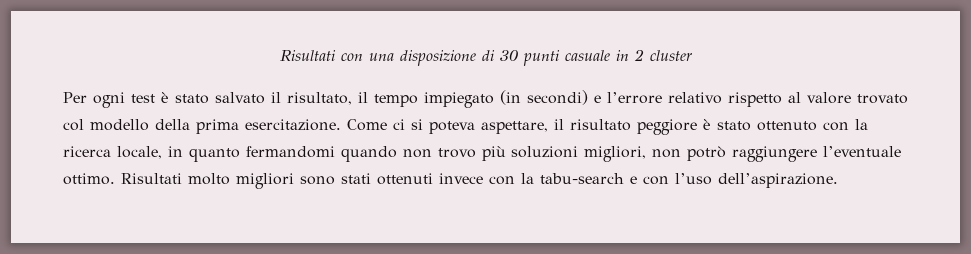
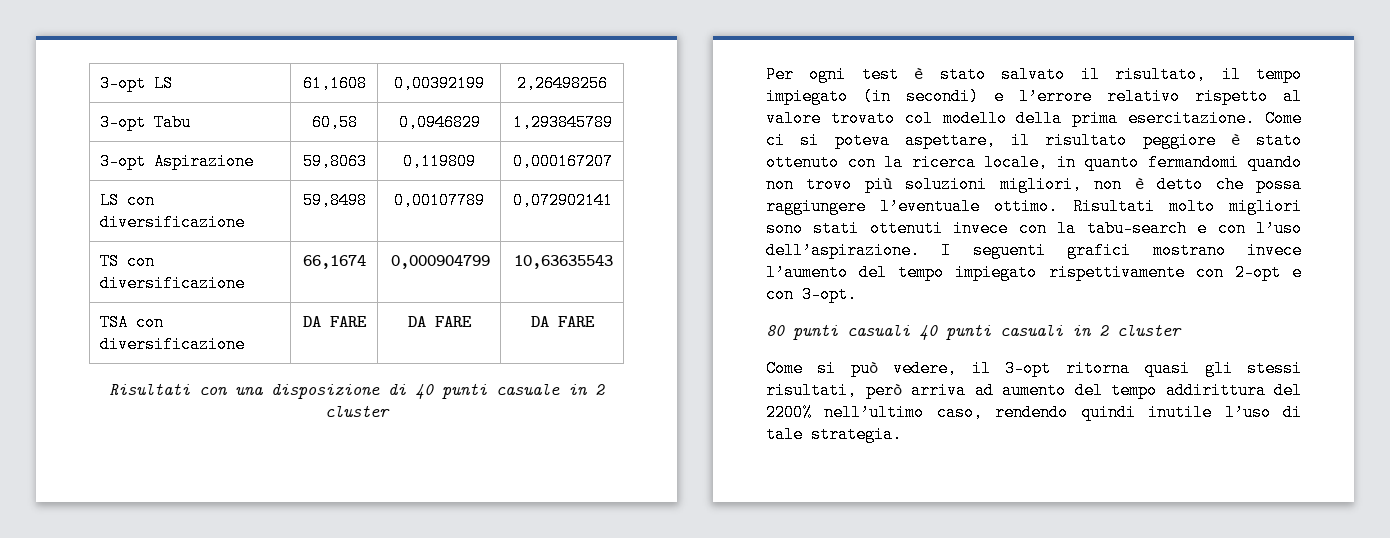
(279, 56) none -> [100,75,174,92] [302,75,367,92] [394,75,485,92] [517,75,608,92] [100,114,192,131] [311,114,358,131] [398,114,481,131] [512,114,613,131] [100,153,255,170] [302,153,367,170] [403,153,476,170] [512,153,613,170] [100,192,156,209] [100,214,246,231] [302,192,367,209] [394,192,485,209] [512,192,613,209] [100,253,156,270] [100,275,246,292] [302,255,366,269] [390,255,490,269] [513,255,613,269] [100,314,165,331] [100,336,246,353] [302,316,367,327] [407,316,472,327] [530,316,595,327] 3-opt LS | 61,1608 | 0,00392199 | 2,26498256 // 3-opt Tabu | 60,58 | 0,0946829 | 1,293845789 // 3-opt Aspirazione | 59,8063 | 0,119809 | 0,000167207 // LS con diversificazione | 59,8498 | 0,00107789 | 0,072902141 // TS con diversificazione | 66,1674 | 0,000904799 | 10,63635543 // TSA con diversificazione | DA FARE | DA FARE | DA FARE //
[499,50,518,61] 30 -> [415,384,434,400] 40
[687,146,726,161] potrò -> [1134,176,1302,193] è detto che possa
(838, 180) none -> [941,242,1302,259] [766,264,1302,281] [766,286,857,303] [766,324,1182,341] [766,360,1302,377] [766,382,1302,399] [766,404,1302,421] [766,426,902,443] I seguenti grafici mostrano invece l’aumento del tempo impiegato rispettivamente con 2-opt e con 3-opt. // 80 punti casuali 40 punti casuali in 2 cluster // Come si può vedere, il 3-opt ritorna quasi gli stessi risultati, però arriva ad aumento del tempo addirittura del 2200% nell’ultimo caso, rendendo quindi inutile l’uso di tale strategia.

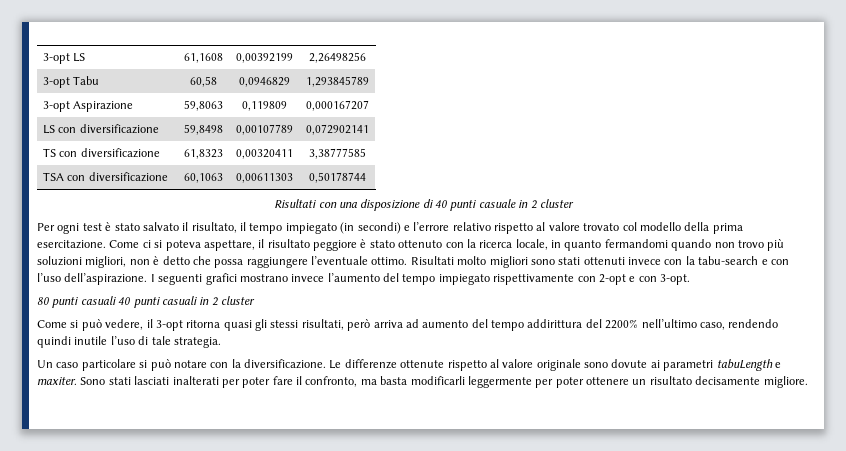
[302,255,366,269] [390,255,490,269] [513,255,613,269] 66,1674 | 0,000904799 | 10,63635543 -> [183,149,223,159] [236,149,293,159] [309,148,366,159] 61,8323 | 0,00320411 | 3,38777585
[302,316,367,327] [407,316,472,327] [530,316,595,327] DA FARE | DA FARE | DA FARE -> [183,173,223,183] [236,173,293,183] [309,172,366,183] 60,1063 | 0,00611303 | 0,50178744
(902, 434) none -> [37,359,781,371] [37,376,808,388] // Un caso particolare si può notare con la diversificazione. Le differenze ottenute rispetto al valore originale sono dovute ai parametri tabuLength e maxiter. Sono stati lasciati inalterati per poter fare il confronto, ma basta modificarli leggermente per poter ottenere un risultato decisamente migliore.

